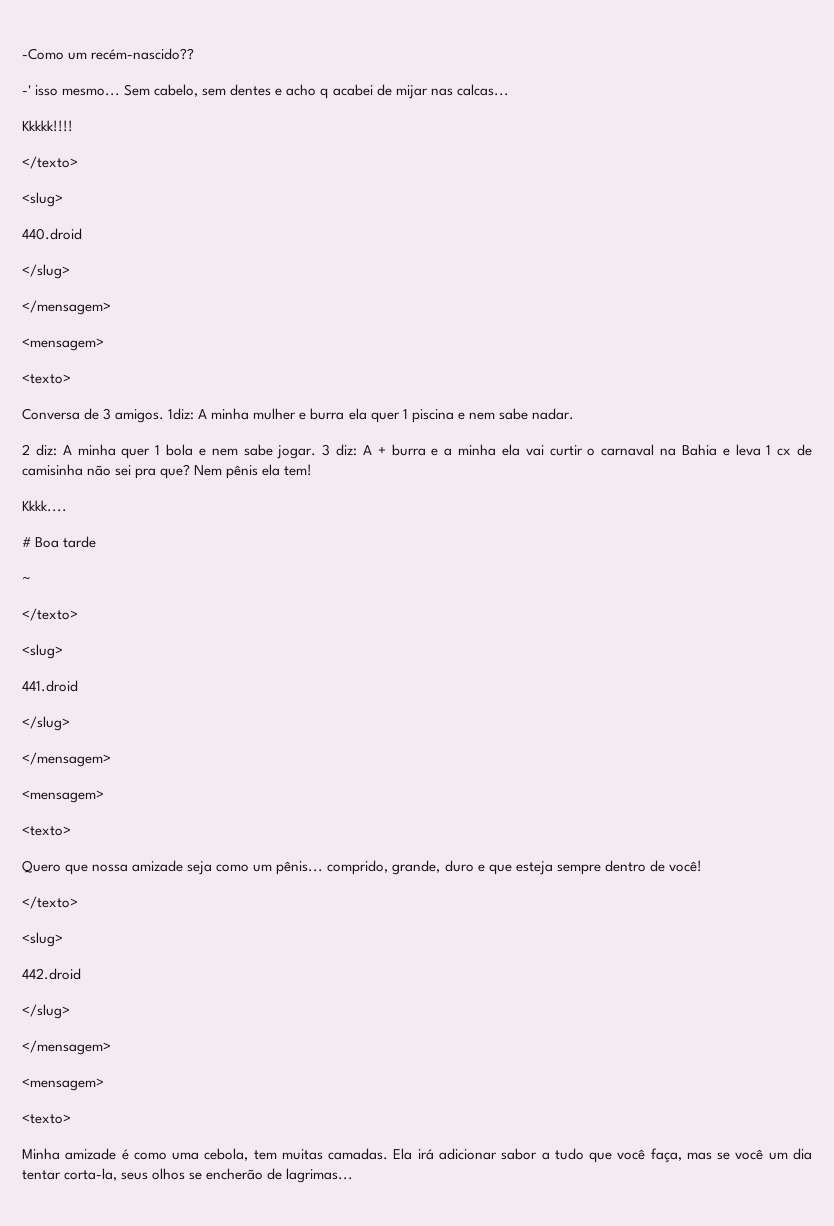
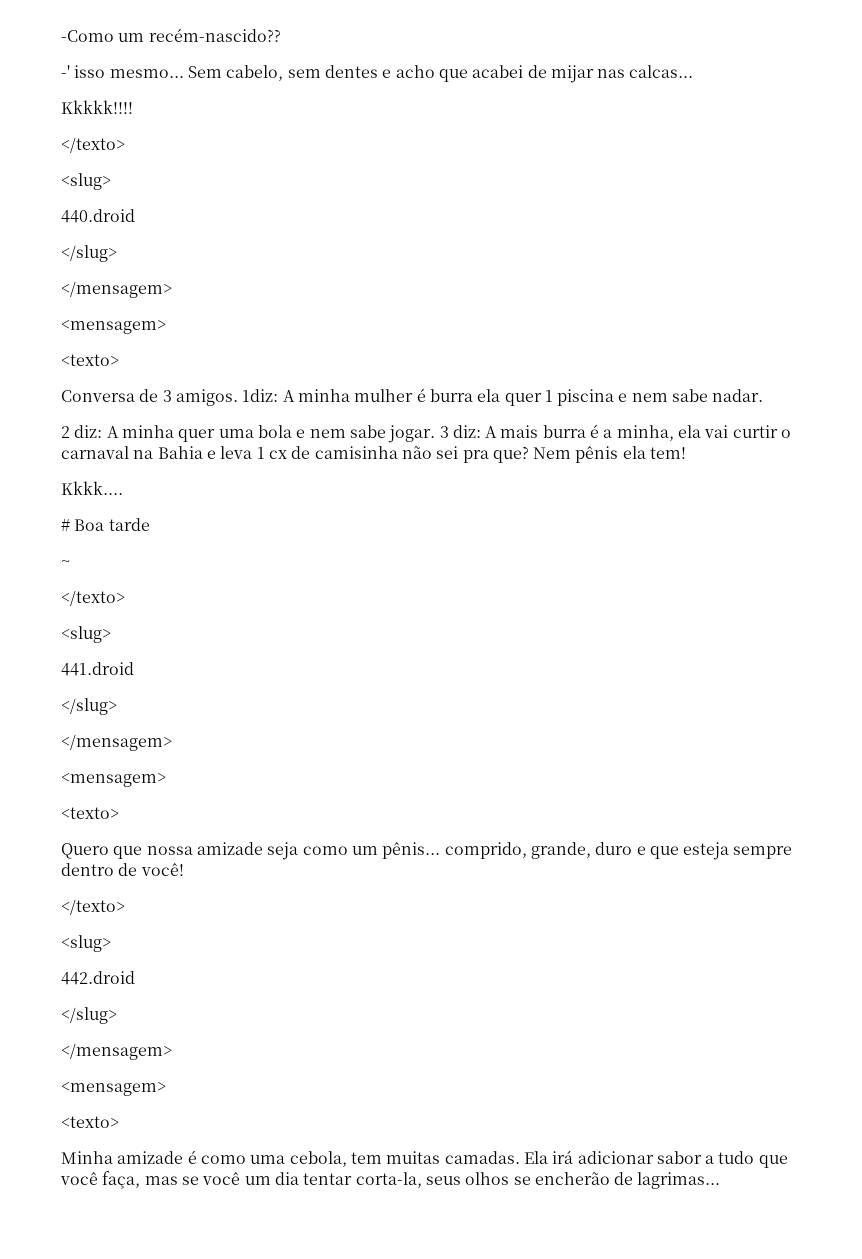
[320,88,329,99] q -> [438,69,468,82] que
[299,412,307,420] e -> [416,388,426,402] é
[155,445,161,455] 1 -> [218,429,254,438] uma
[377,444,496,456] + burra e a minha -> [500,424,674,441] mais burra é a minha,

